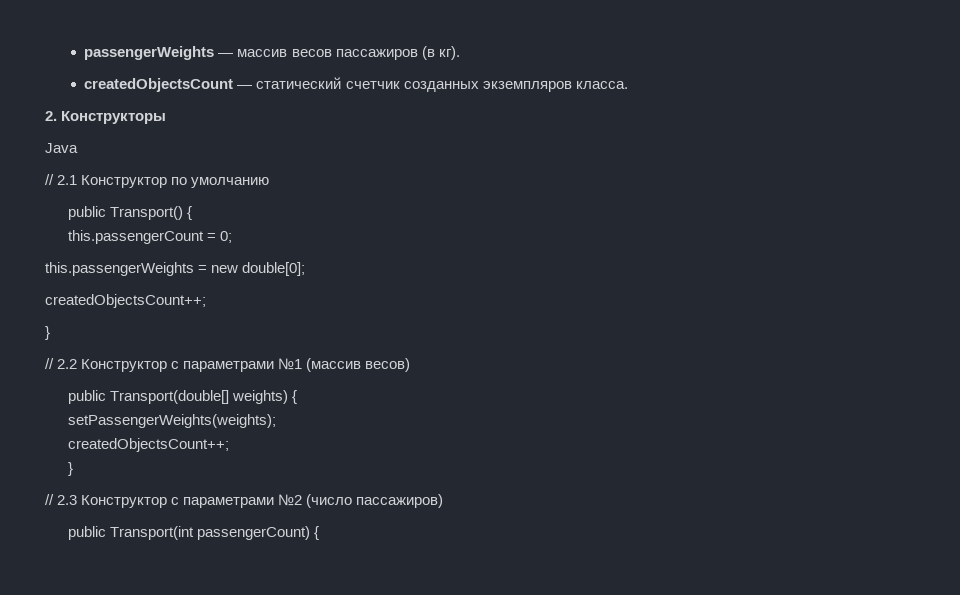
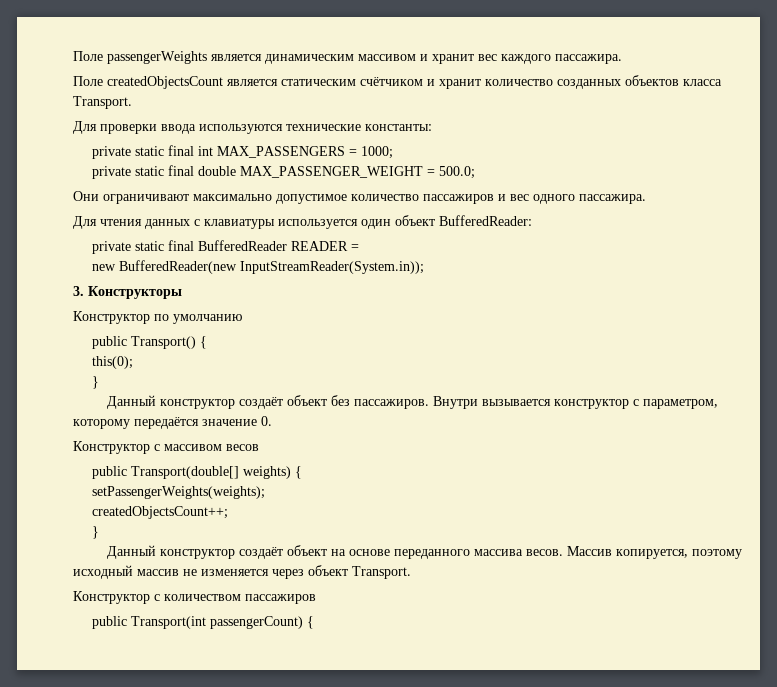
[84,46,460,60] [84,77,628,92] [45,111,167,124] [45,143,78,153] [45,174,78,185] passengerWeights — массив весов пассажиров (в кг). // createdObjectsCount — статический счетчик созданных экземпляров класса. // 2. Конструкторы // Java // // 2.1 -> [73,51,622,64] [73,75,722,89] [73,96,132,109] [73,121,432,134] [91,145,393,159] [91,165,475,179] [73,191,646,204] [73,215,532,229] [91,240,359,254] [91,260,424,274] [73,286,182,299] Поле passengerWeights является динамическим массивом и хранит вес каждого пассажира. // Поле createdObjectsCount является статическим счётчиком и хранит количество созданных объектов класса Transport. // Для проверки ввода используются технические константы: // private static final int MAX_PASSENGERS = 1000; // private static final double MAX_PASSENGER_WEIGHT = 500.0; // Они ограничивают максимально допустимое количество пассажиров и вес одного пассажира. // Для чтения данных с клавиатуры используется один объект BufferedReader: // private static final BufferedReader READER = // new BufferedReader(new InputStreamReader(System.in)); // 3. Конструкторы //
[67,230,232,244] [45,262,306,276] [45,294,206,308] [45,326,50,340] [45,358,411,372] this.passengerCount = 0; // this.passengerWeights = new double[0]; // createdObjectsCount++; // } // // 2.2 Конструктор с параметрами №1 (массив весов) -> [91,356,133,369] [91,376,99,389] [106,395,718,409] [73,416,272,429] [73,441,259,454] this(0); // } // Данный конструктор создаёт объект без пассажиров. Внутри вызывается конструктор с параметром, которому передаётся значение 0. // Конструктор с массивом весов
[45,494,444,508] // 2.3 Конструктор с параметрами №2 (число пассажиров) -> [106,545,742,559] [73,565,411,579] [73,591,316,604] Данный конструктор создаёт объект на основе переданного массива весов. Массив копируется, поэтому исходный массив не изменяется через объект Transport. // Конструктор с количеством пассажиров

